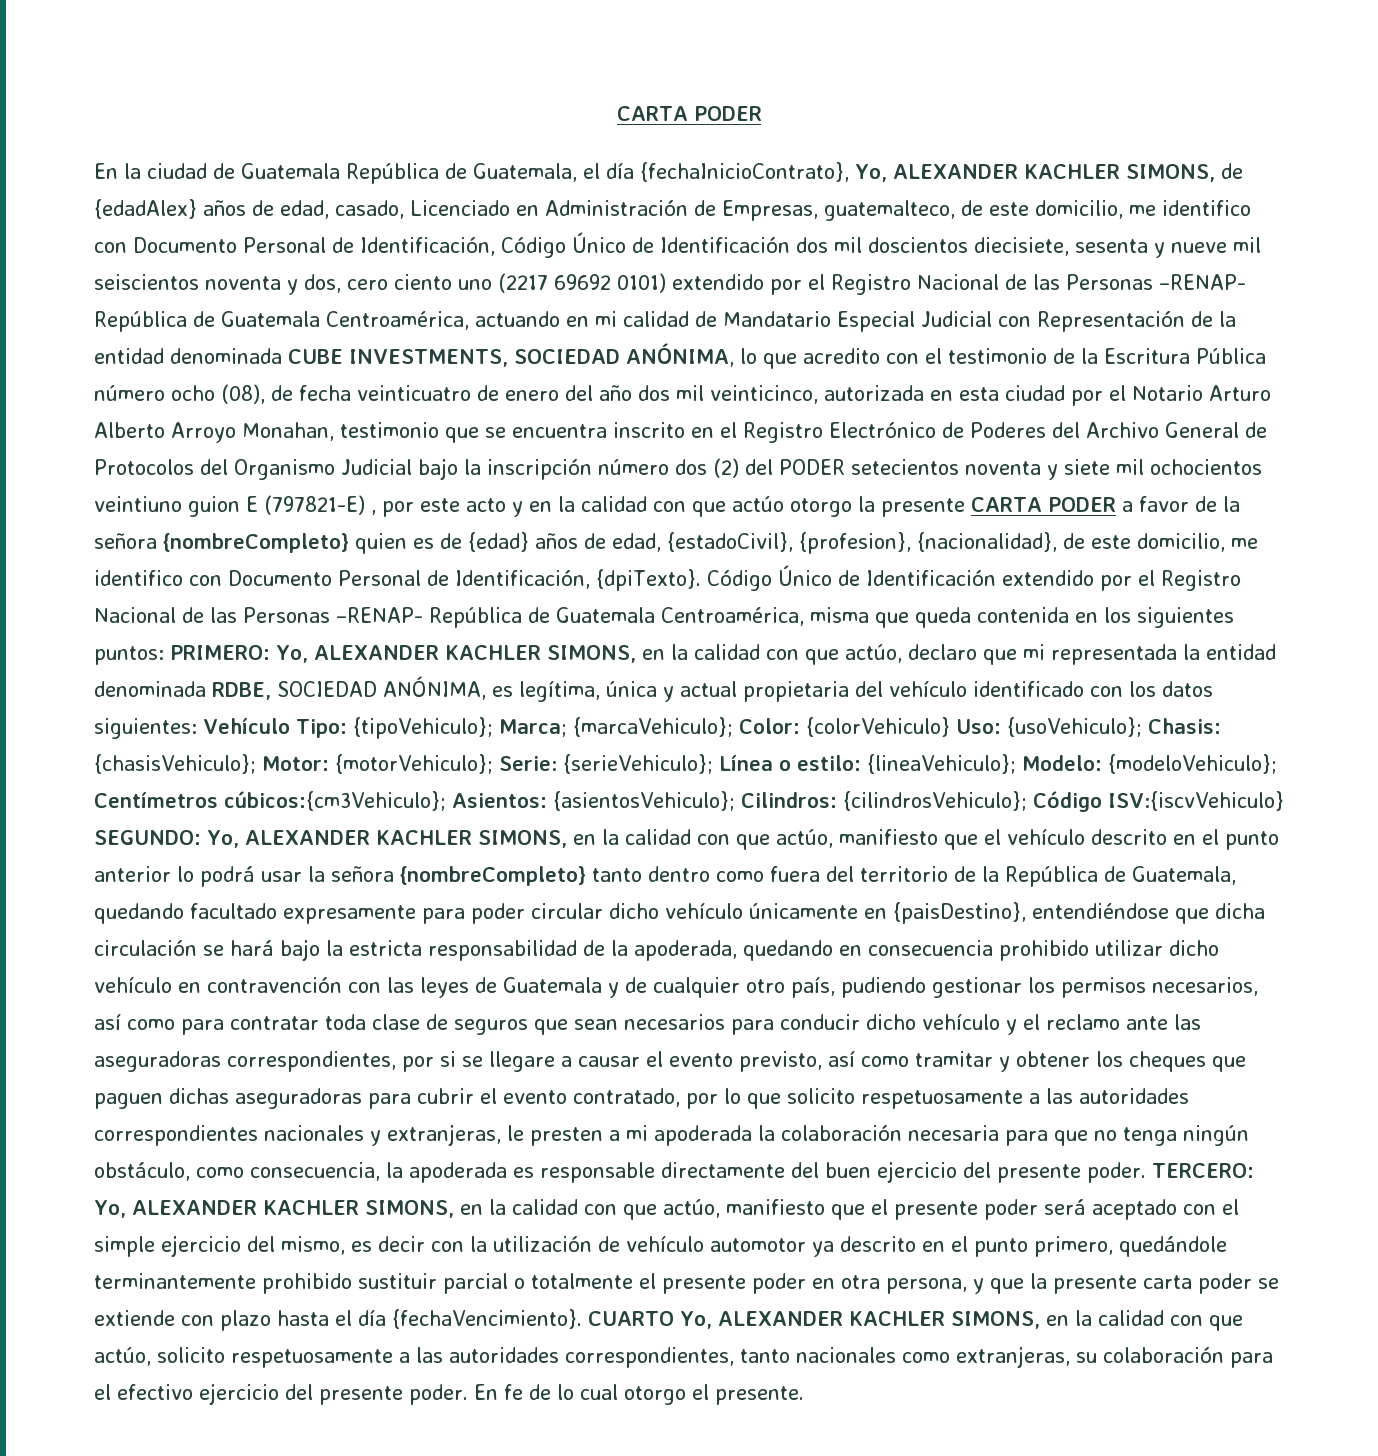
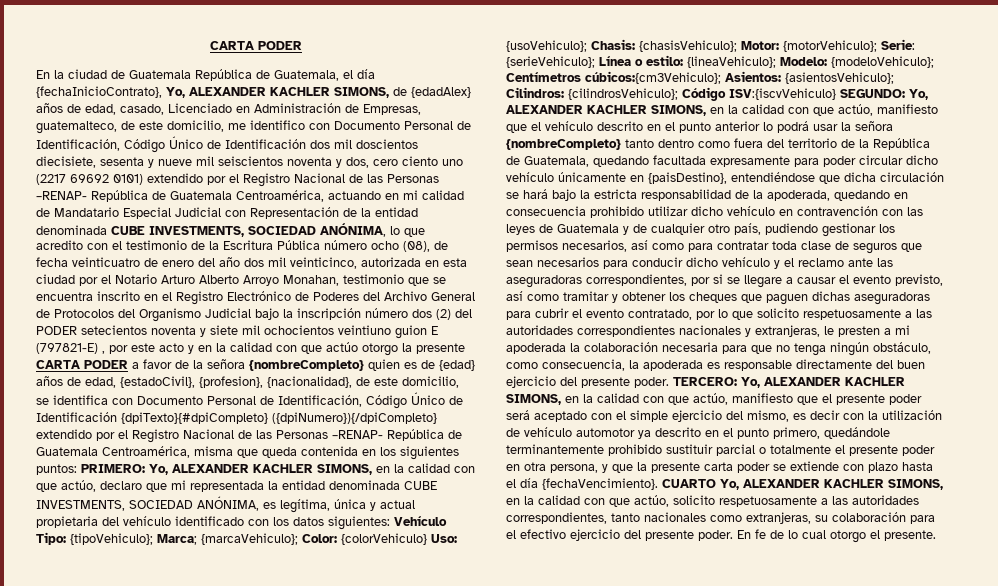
[1231,538,1258,549] [94,565,996,591] me identifico con Documento Personal de Identificación, {dpiTexto}. Código Único de Identificación -> [36,392,463,409] [36,412,437,424] se identifica con Documento Personal de Identificación, Código Único de Identificación {dpiTexto}{#dpiCompleto} ({dpiNumero}){/dpiCompleto}
[212,682,271,700] RDBE, -> [404,481,437,490] [36,500,125,511] CUBE INVESTMENTS,
[190,903,277,919] facultado -> [653,155,706,165] facultada

